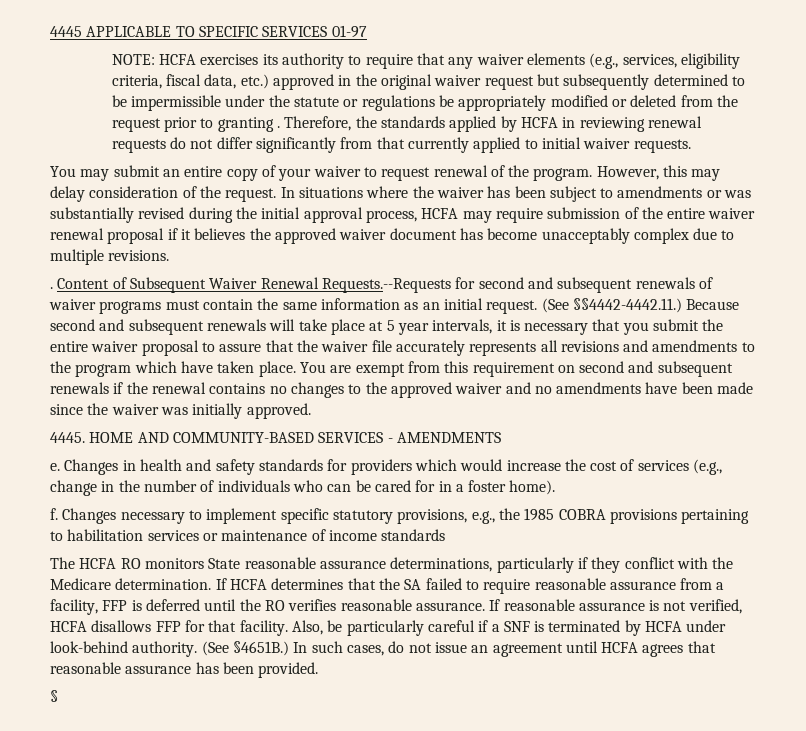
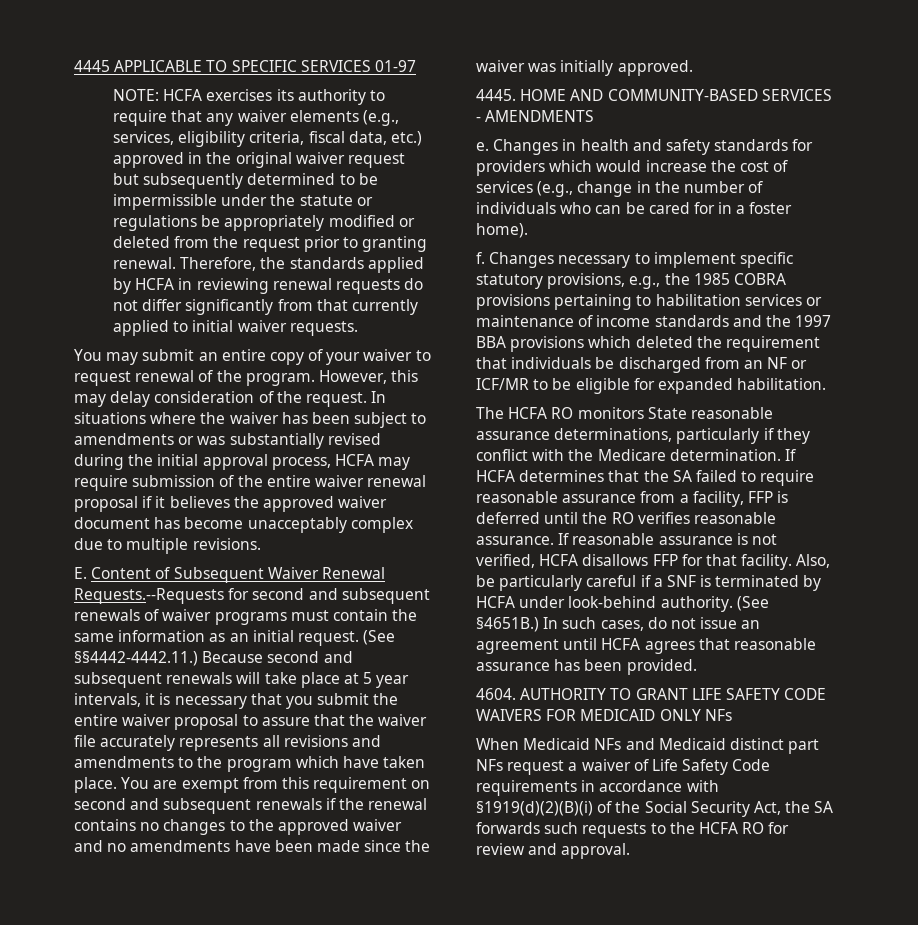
[277,126,281,128] . -> [113,257,177,269] renewal.
[50,287,53,289] . -> [74,567,87,579] E.
(446, 535) none -> [732,315,832,327] [476,336,820,352] [476,357,808,373] [476,378,827,394] and the 1997 BBA provisions which deleted the requirement that individuals be discharged from an NF or ICF/MR to be eligible for expanded habilitation.
[50,690,58,702] § -> [476,688,827,700] [476,709,732,721] [476,738,820,754] [476,759,771,775] [476,780,719,796] [476,801,834,817] [476,822,790,838] [476,843,631,859] 4604. AUTHORITY TO GRANT LIFE SAFETY CODE WAIVERS FOR MEDICAID ONLY NFs // When Medicaid NFs and Medicaid distinct part NFs request a waiver of Life Safety Code requirements in accordance with §1919(d)(2)(B)(i) of the Social Security Act, the SA forwards such requests to the HCFA RO for review and approval.

